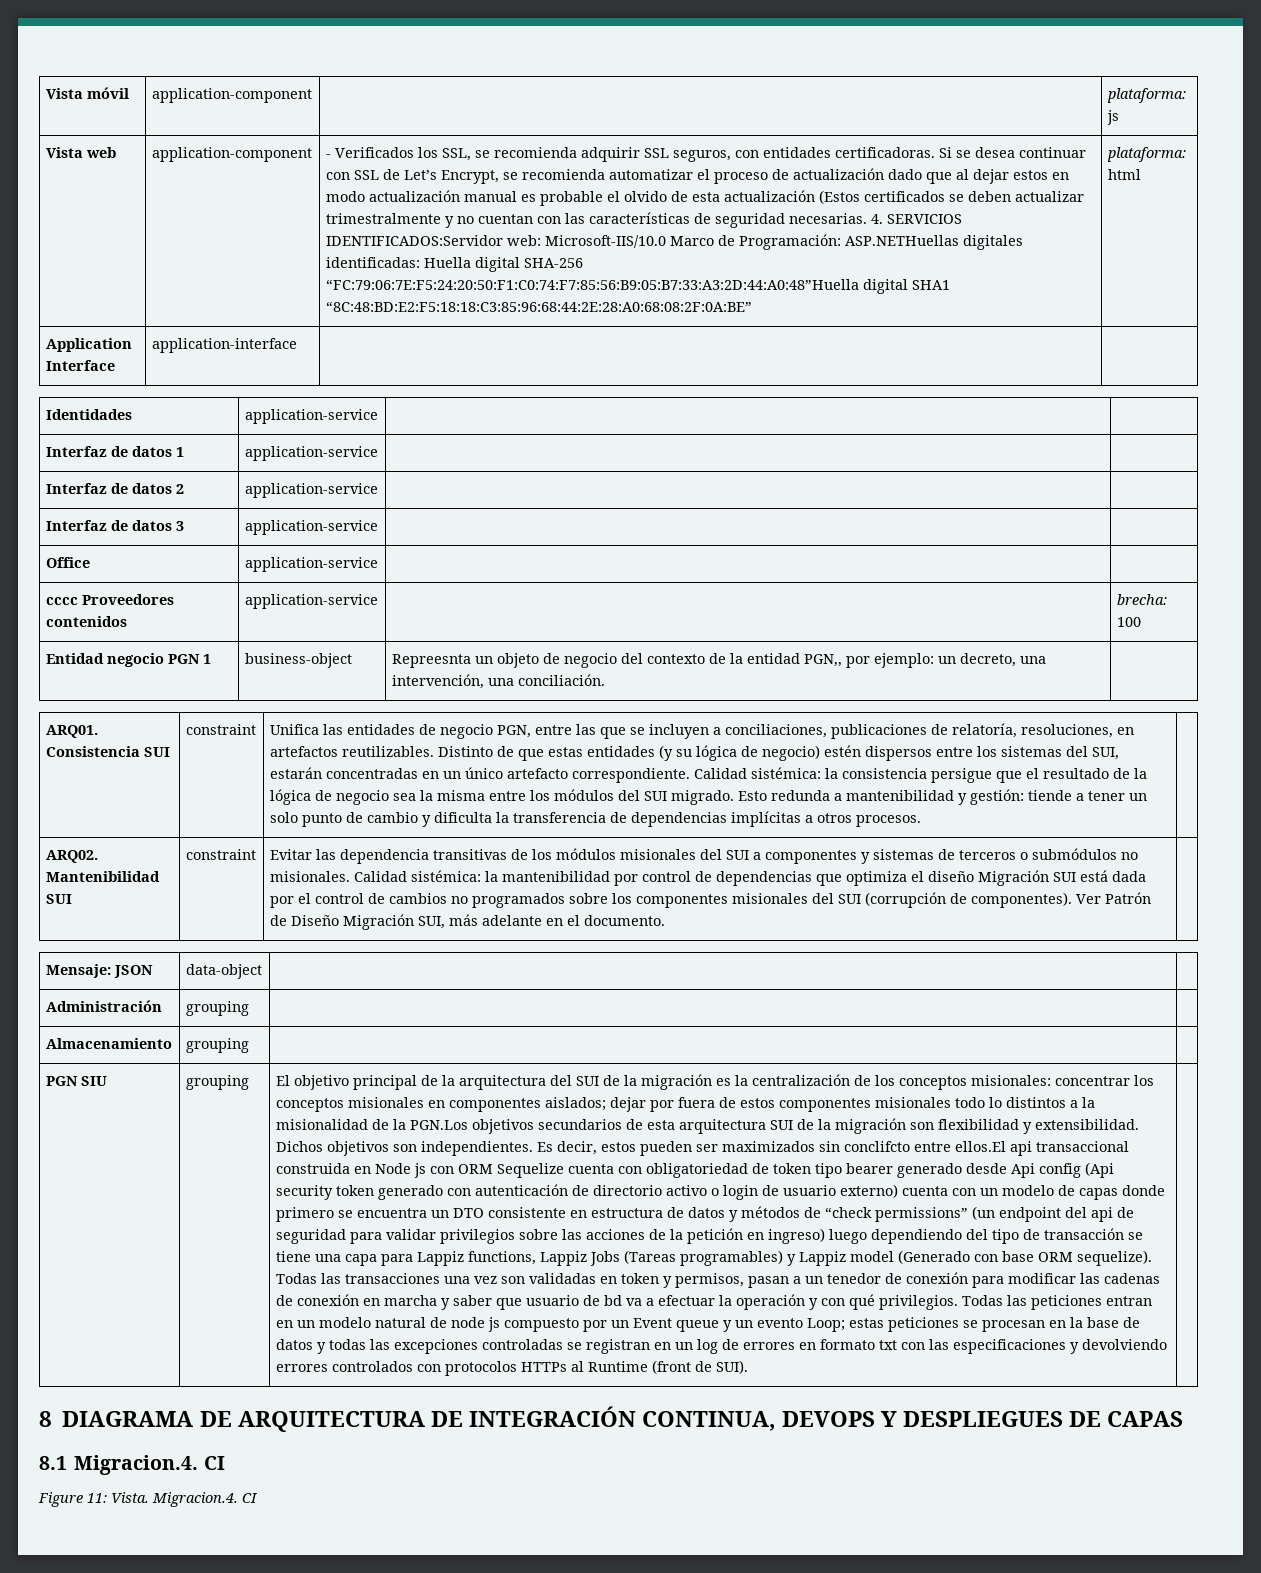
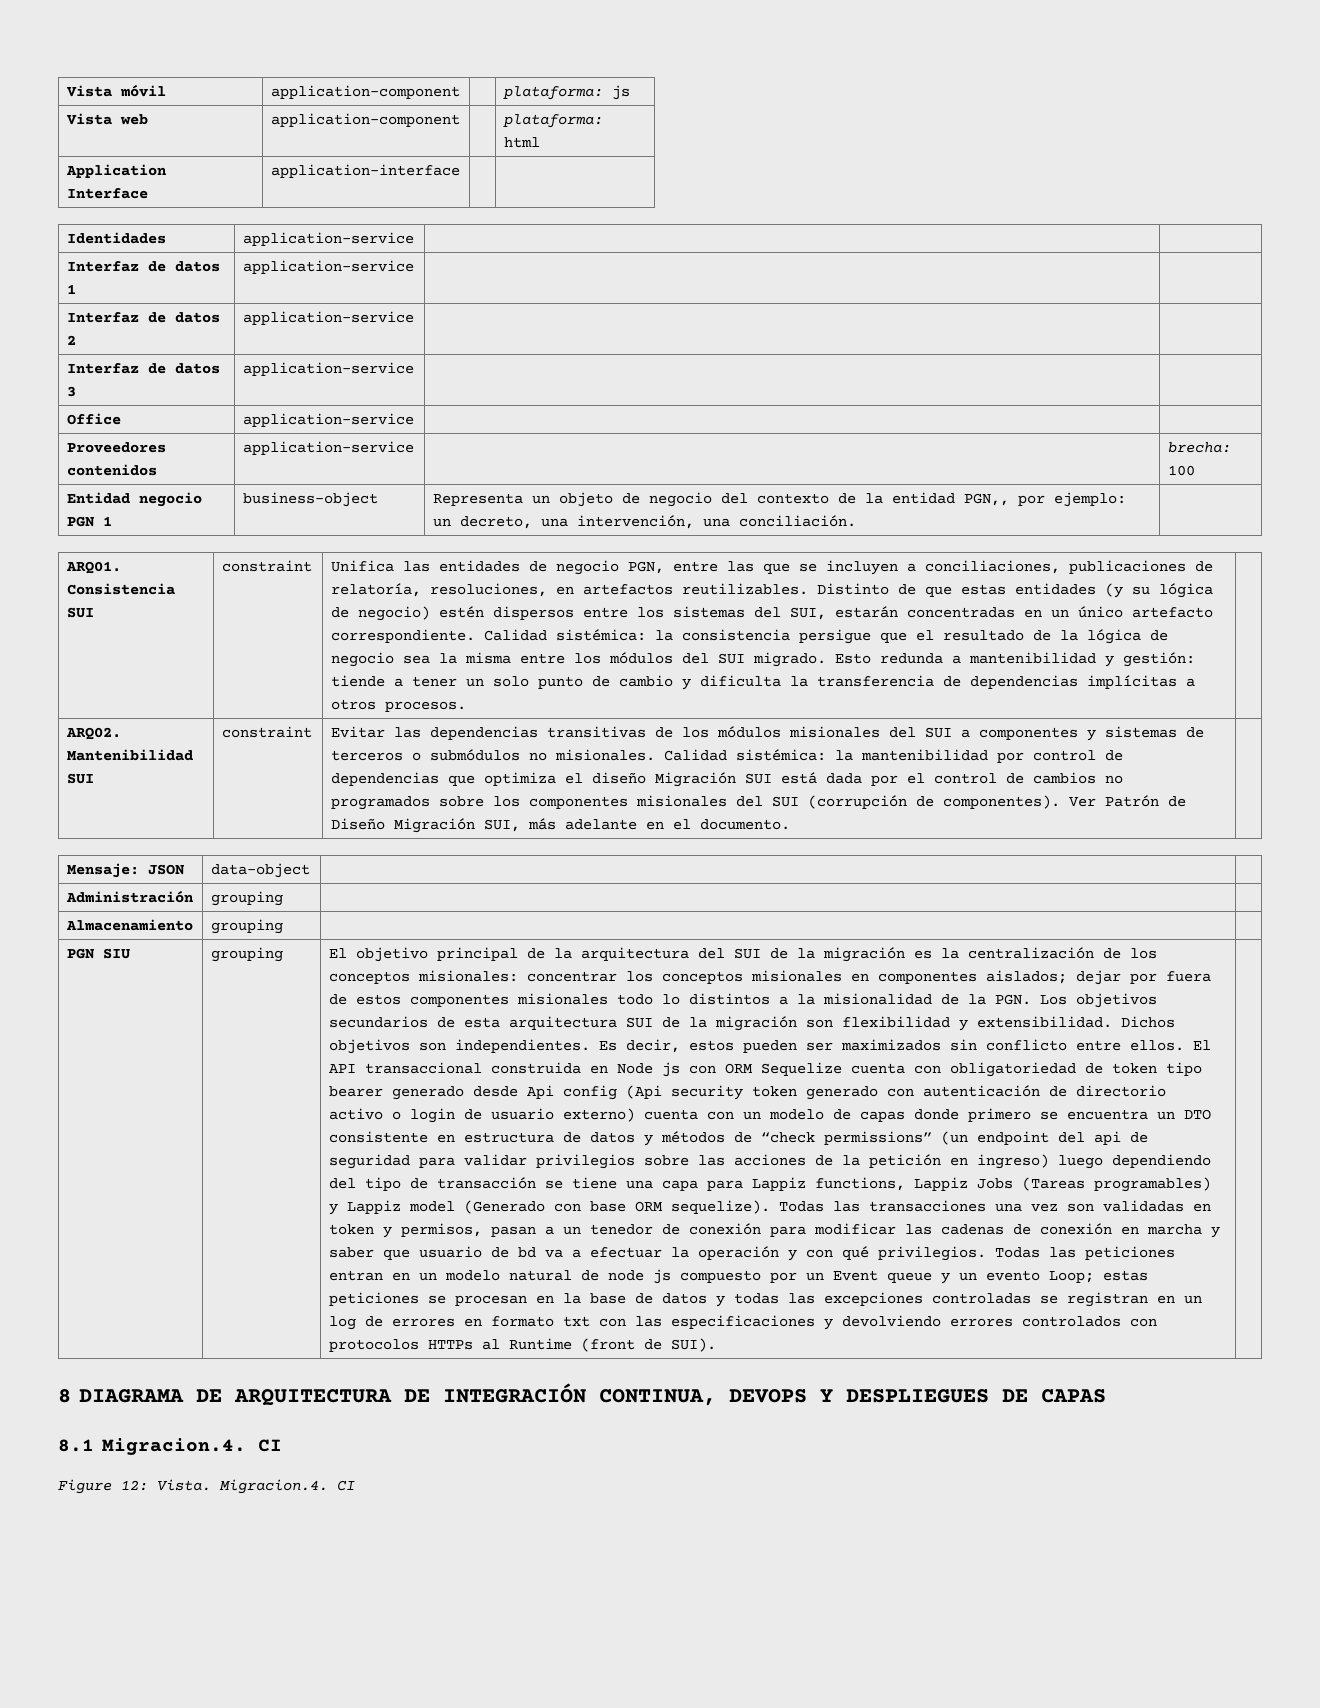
[325,147,1086,162] [325,168,1069,184] [325,190,1084,206] [325,212,962,228] [325,234,1023,250] [325,257,583,272] [325,279,950,294] [325,301,752,312] - Verificados los SSL, se recomienda adquirir SSL seguros, con entidades certificadoras. Si se desea continuar con SSL de Let’s Encrypt, se recomienda automatizar el proceso de actualización dado que al dejar estos en modo actualización manual es probable el olvido de esta actualización (Estos certificados se deben actualizar trimestralmente y no cuentan con las características de seguridad necesarias. 4. SERVICIOS IDENTIFICADOS:Servidor web: Microsoft-IIS/10.0 Marco de Programación: ASP.NETHuellas digitales identificadas: Huella digital SHA-256 “FC:79:06:7E:F5:24:20:50:F1:C0:74:F7:85:56:B9:05:B7:33:A3:2D:44:A0:48”Huella digital SHA1 “8C:48:BD:E2:F5:18:18:C3:85:96:68:44:2E:28:A0:68:08:2F:0A:BE” -> (460, 120) none
[45,597,78,605] cccc -> (414, 420) none
[391,654,471,668] Repreesnta -> [432,493,523,506] Representa
[339,849,429,864] dependencia -> [429,726,538,740] dependencias
[409,1120,468,1130] PGN.Los -> [994,994,1067,1005] PGN. Los
[843,1141,1032,1156] conclifcto entre ellos.El api -> [985,1039,1211,1051] [328,1064,356,1073] conflicto entre ellos. El API
[87,1493,107,1503] 11: -> [121,1480,148,1491] 12:

